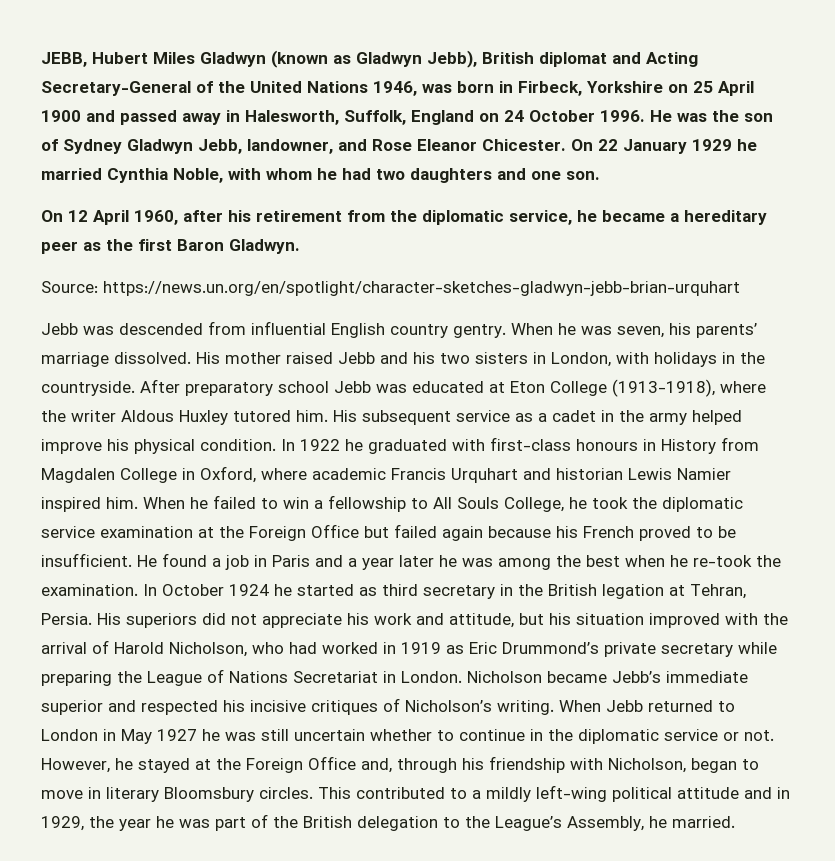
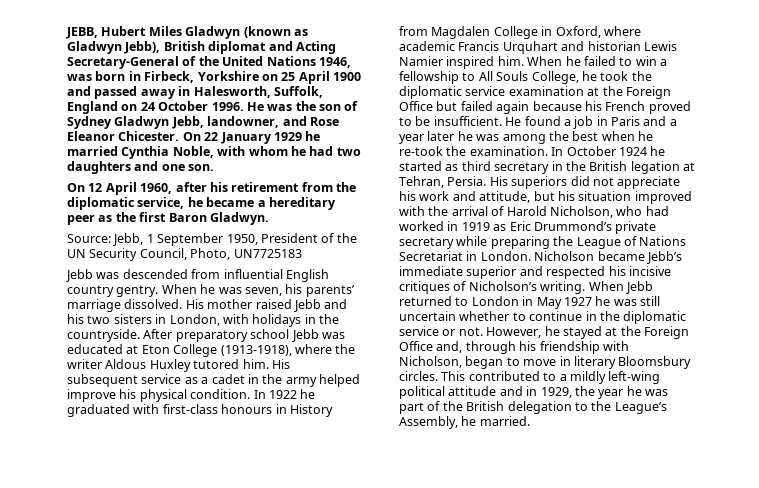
[103,281,740,296] https://news.un.org/en/spotlight/character-sketches-gladwyn-jebb-brian-urquhart -> [113,233,357,246] [67,248,302,261] Jebb, 1 September 1950, President of the UN Security Council, Photo, UN7725183

